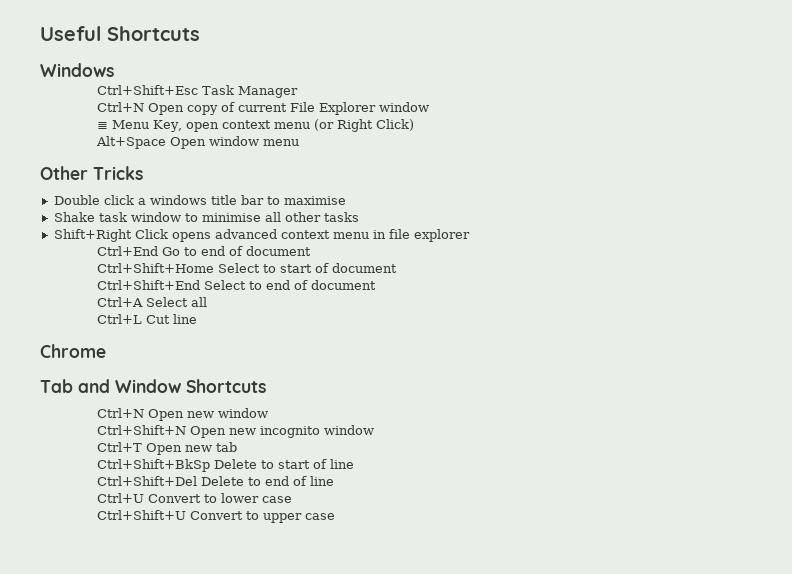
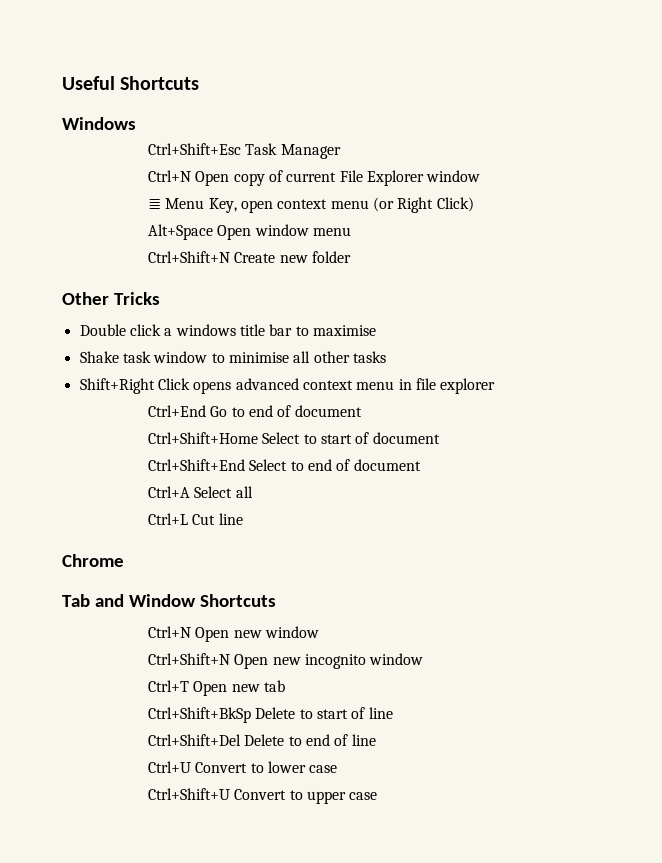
(300, 142) none -> [148,251,352,263] // Ctrl+Shift+N Create new folder

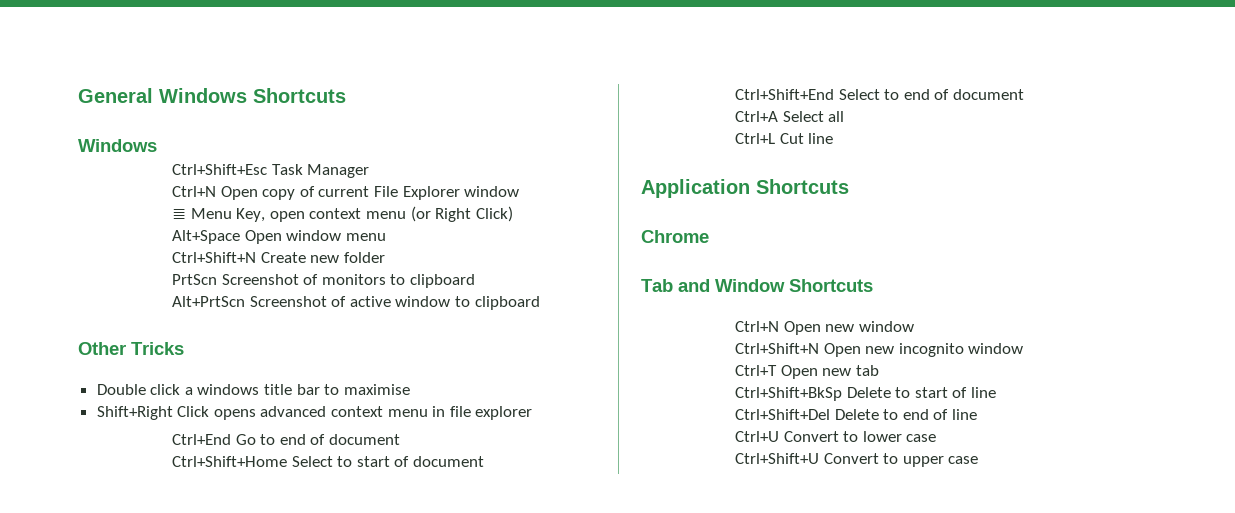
[62,76,115,90] Useful -> [78,88,247,103] General Windows
(352, 257) none -> [172,274,476,288] [172,296,540,310] // PrtScn Screenshot of monitors to clipboard // Alt+PrtScn Screenshot of active window to clipboard
[79,351,386,363] // Shake task window to minimise all other tasks -> (410, 389) none
(243, 519) none -> [641,179,849,198] // Application Shortcuts

